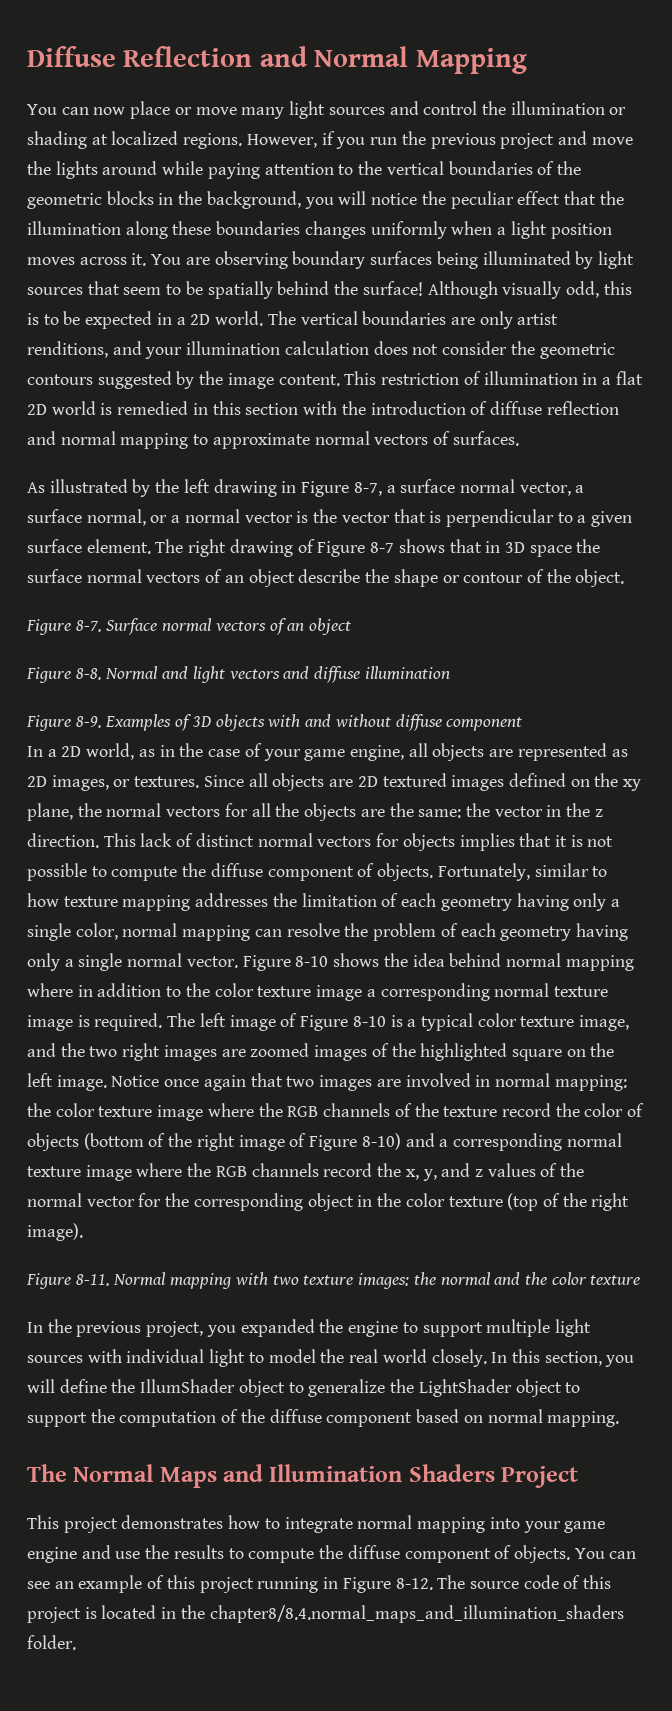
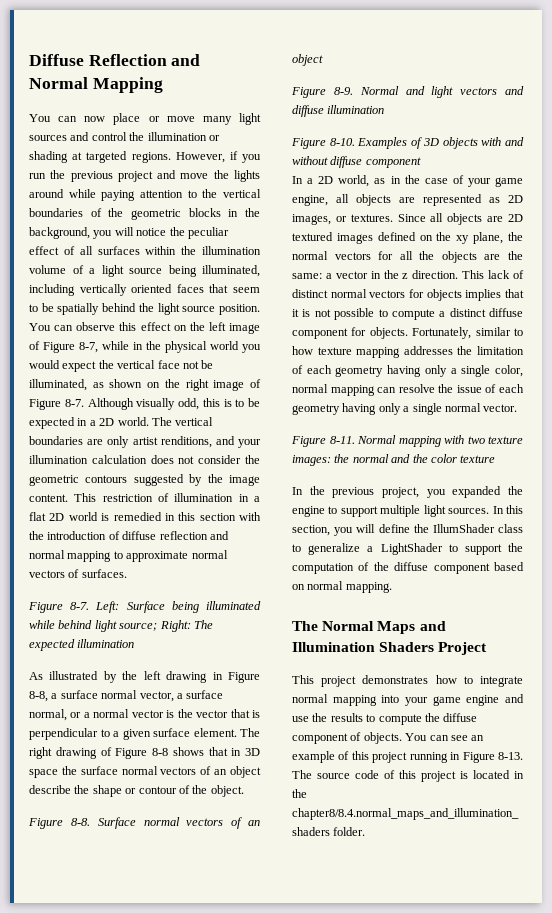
[111,131,179,145] localized -> [86,151,128,163] targeted
[563,191,624,205] [27,221,612,239] [27,251,634,269] [27,287,83,295] that the illumination along these boundaries changes uniformly when a light position moves across it. You are observing boundary surfaces being illuminated by light sources -> [63,246,261,255] [29,265,260,277] [29,284,204,296] of all surfaces within the illumination volume of a light source being illuminated, including vertically oriented faces
[362,281,423,296] surface! -> [157,303,260,315] [29,322,260,334] [29,341,261,353] [29,360,214,372] [29,379,261,391] [29,399,84,410] light source position. You can observe this effect on the left image of Figure 8-7, while in the physical world you would expect the vertical face not be illuminated, as shown on the right image of Figure 8-7.
(519, 438) none -> [28,601,261,613] [29,620,213,632] [29,639,135,651] // Figure 8-7. Left: Surface being illuminated while behind light source; Right: The expected illumination
[353,482,382,496] 8-7, -> [29,691,48,702] 8-8,
[370,542,395,553] 8-7 -> [152,748,168,756] 8-8
[75,620,102,632] 8-7. -> [70,818,90,826] 8-8.
[75,668,102,680] 8-8. -> [333,87,353,95] 8-9.
[75,716,102,728] 8-9. -> [329,138,355,146] 8-10.
[465,803,490,817] the -> [325,273,332,279] a
[182,863,375,881] the diffuse component of -> [439,308,523,317] [292,327,367,339] a distinct diffuse component for
[373,923,437,941] problem -> [456,385,482,393] issue
[242,953,634,971] [27,983,608,1001] [27,1013,630,1031] [27,1043,615,1061] [27,1073,627,1091] [27,1103,645,1121] [27,1133,622,1151] [27,1163,585,1181] [27,1193,630,1211] [27,1223,83,1241] Figure 8-10 shows the idea behind normal mapping where in addition to the color texture image a corresponding normal texture image is required. The left image of Figure 8-10 is a typical color texture image, and the two right images are zoomed images of the highlighted square on the left image. Notice once again that two images are involved in normal mapping: the color texture image where the RGB channels of the texture record the color of objects (bottom of the right image of Figure 8-10) and a corresponding normal texture image where the RGB channels record the x, y, and z values of the normal vector for the corresponding object in the color texture (top of the right image). -> (518, 408) none
[27,1349,487,1367] sources with individual light to model the real world closely. -> [448,508,490,514] sources.
[238,1379,285,1397] object -> [498,524,523,533] class
[390,1379,562,1397] the LightShader object -> [367,543,443,555] a LightShader
[395,1578,433,1590] 8-12. -> [498,752,523,760] 8-13.

